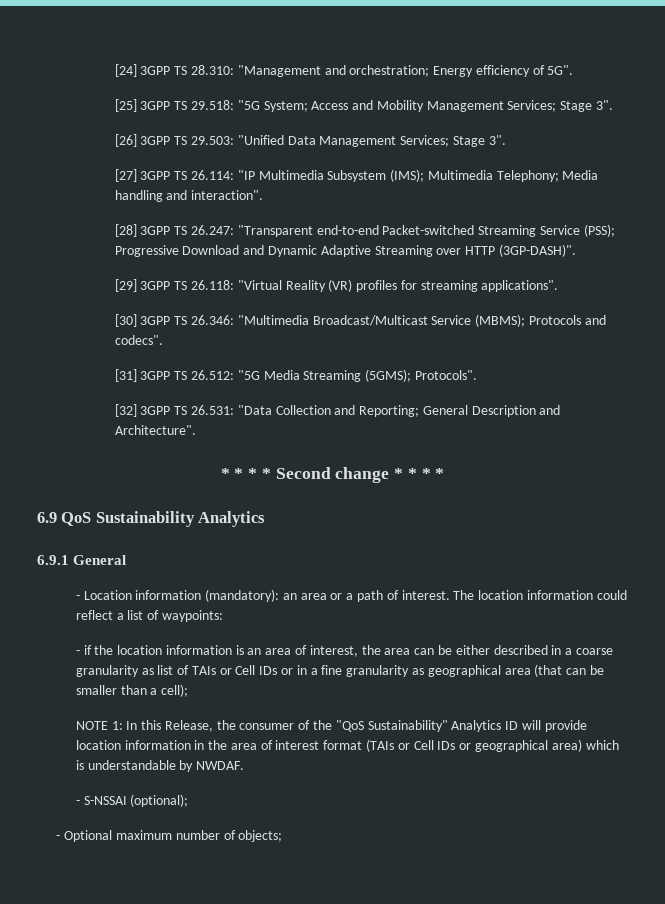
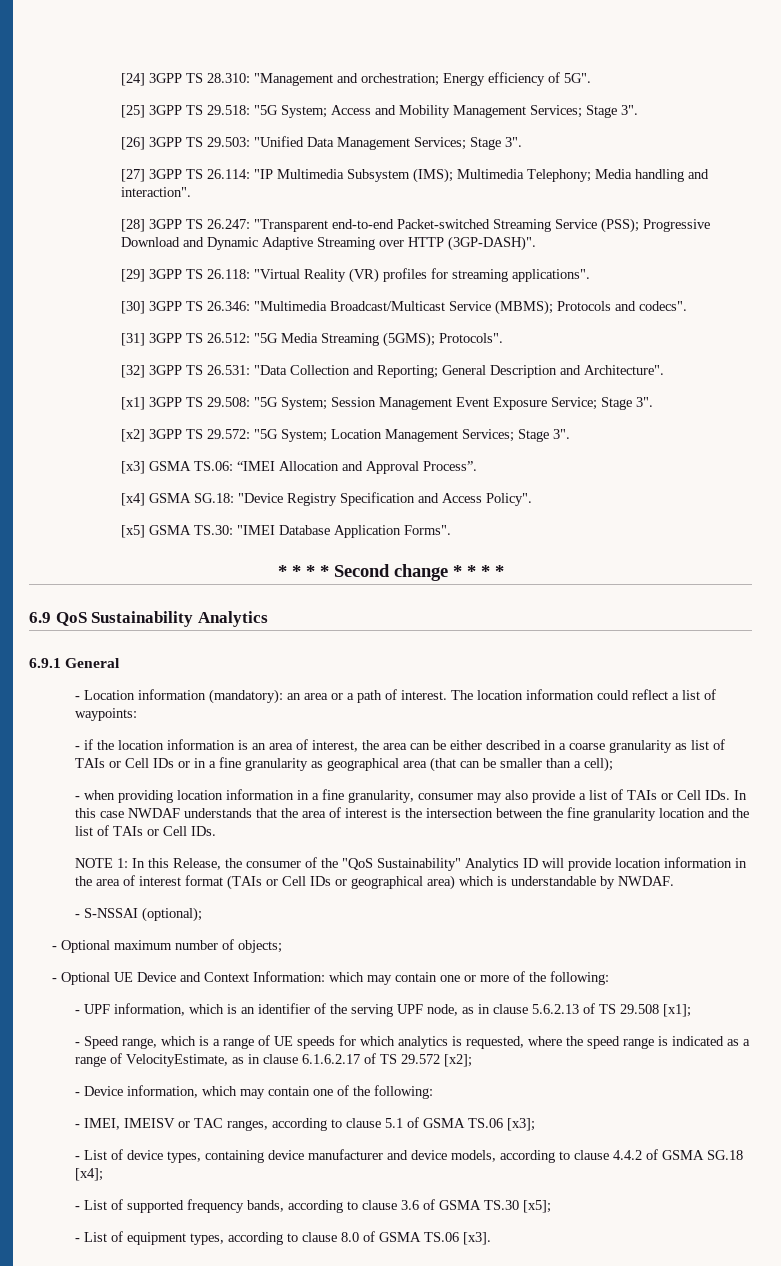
(196, 430) none -> [121,397,654,410] [121,429,571,442] [121,461,478,474] [121,492,533,506] [121,525,452,538] // [x1] 3GPP TS 29.508: "5G System; Session Management Event Exposure Service; Stage 3". // [x2] 3GPP TS 29.572: "5G System; Location Management Services; Stage 3". // [x3] GSMA TS.06: “IMEI Allocation and Approval Process”. // [x4] GSMA SG.18: "Device Registry Specification and Access Policy". // [x5] GSMA TS.30: "IMEI Database Application Forms".
(189, 690) none -> [75,789,748,803] [75,807,750,821] [75,825,217,836] // - when providing location information in a fine granularity, consumer may also provide a list of TAIs or Cell IDs. In this case NWDAF understands that the area of interest is the intersection between the fine granularity location and the list of TAIs or Cell IDs.
(283, 836) none -> [52,971,610,985] [75,1003,692,1017] [75,1035,751,1049] [75,1053,473,1067] [75,1085,434,1099] [75,1117,536,1131] [75,1149,744,1163] [75,1168,104,1181] [75,1199,552,1213] [75,1231,492,1245] // - Optional UE Device and Context Information: which may contain one or more of the following: // - UPF information, which is an identifier of the serving UPF node, as in clause 5.6.2.13 of TS 29.508 [x1]; // - Speed range, which is a range of UE speeds for which analytics is requested, where the speed range is indicated as a range of VelocityEstimate, as in clause 6.1.6.2.17 of TS 29.572 [x2]; // - Device information, which may contain one of the following: // - IMEI, IMEISV or TAC ranges, according to clause 5.1 of GSMA TS.06 [x3]; // - List of device types, containing device manufacturer and device models, according to clause 4.4.2 of GSMA SG.18 [x4]; // - List of supported frequency bands, according to clause 3.6 of GSMA TS.30 [x5]; // - List of equipment types, according to clause 8.0 of GSMA TS.06 [x3].

